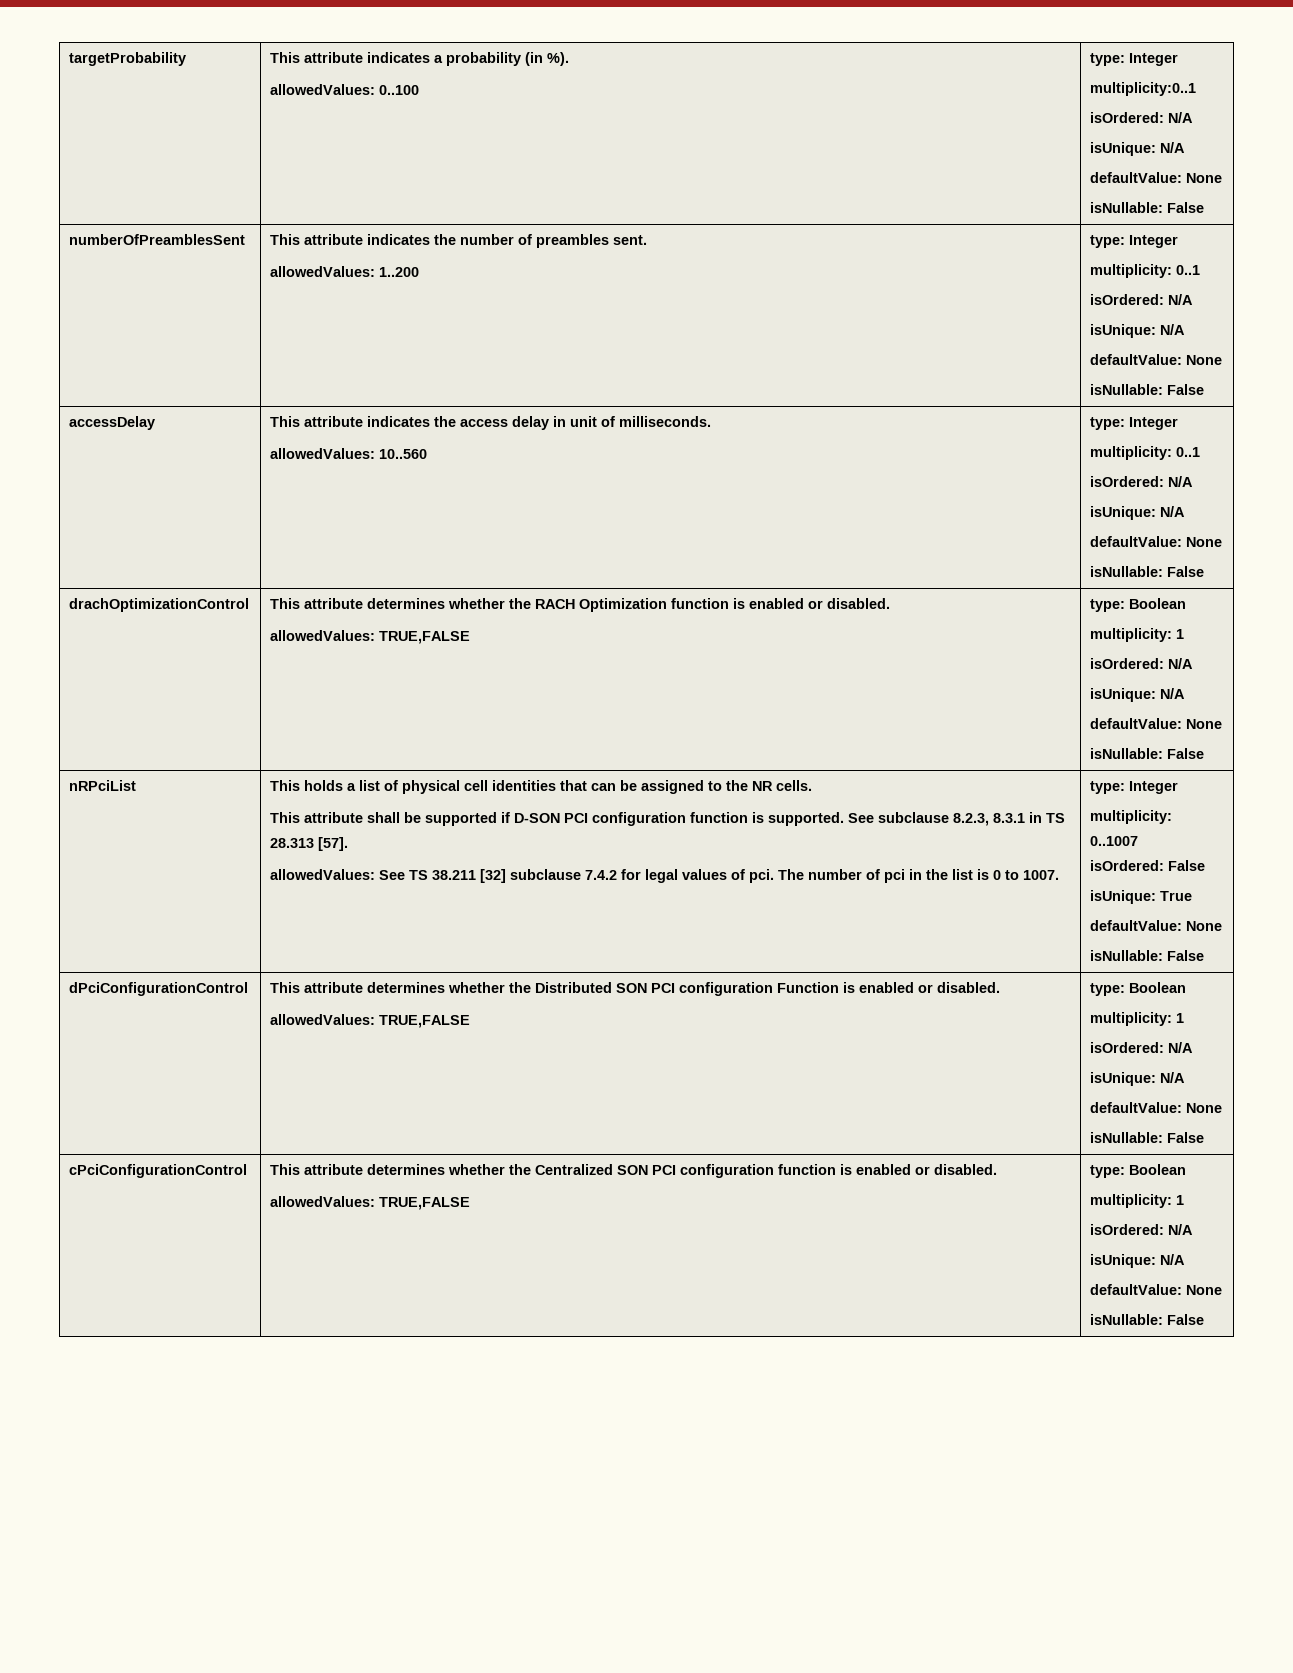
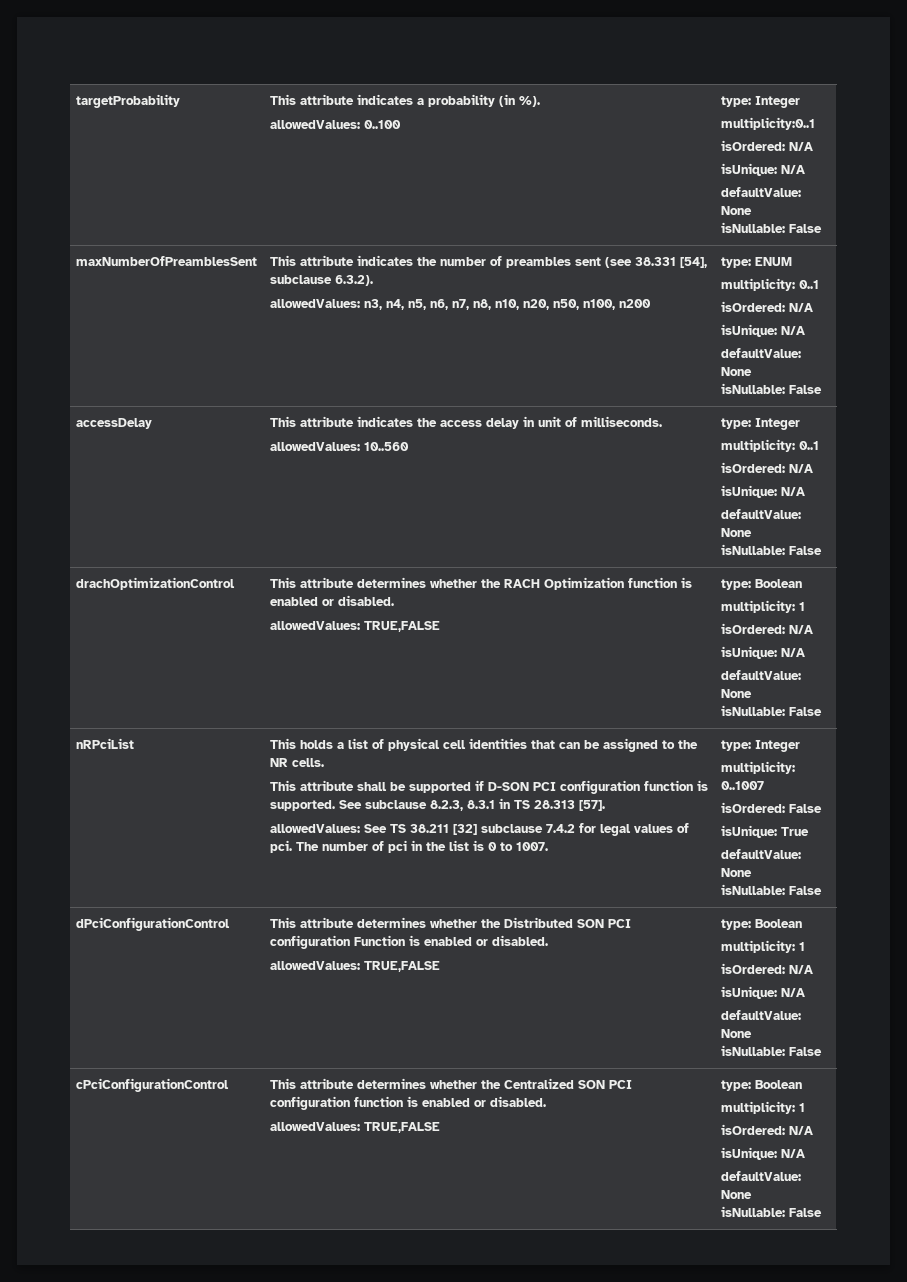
[69,234,246,245] numberOfPreamblesSent -> [76,256,258,266] maxNumberOfPreamblesSent
[613,235,648,245] [270,266,420,277] [1090,235,1179,248] sent. // allowedValues: 1..200 | type: Integer -> [575,257,708,268] [270,275,374,286] [270,299,652,310] [721,257,793,268] sent (see 38.331 [54], subclause 6.3.2). // allowedValues: n3, n4, n5, n6, n7, n8, n10, n20, n50, n100, n200 | type: ENUM

